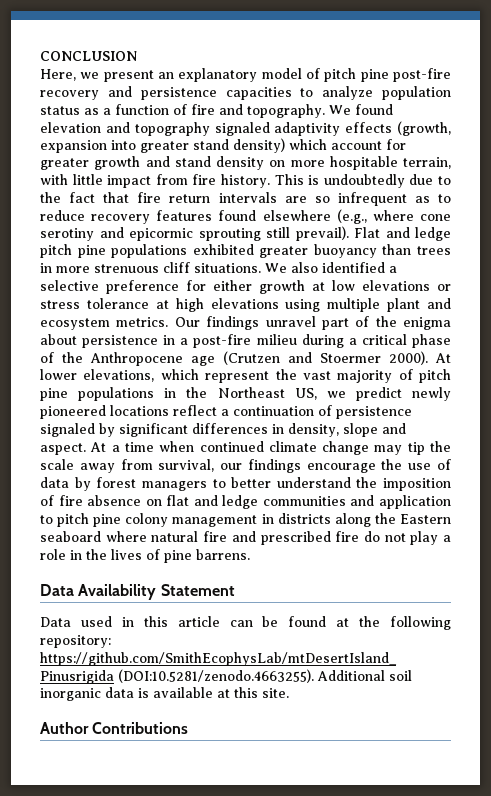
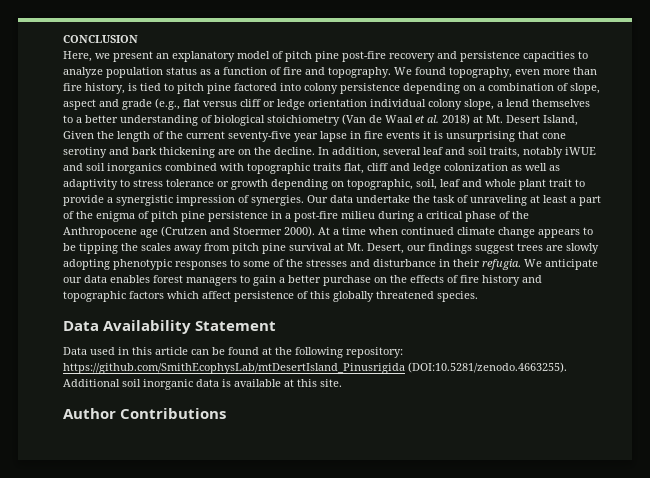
[40,121,451,136] [40,138,406,153] [40,156,451,170] [40,174,452,188] [40,192,452,206] [40,209,452,224] [40,226,451,241] [40,244,451,258] [40,262,397,273] [40,280,451,294] [40,298,451,312] [40,316,316,330] elevation and topography signaled adaptivity effects (growth, expansion into greater stand density) which account for greater growth and stand density on more hospitable terrain, with little impact from fire history. This is undoubtedly due to the fact that fire return intervals are so infrequent as to reduce recovery features found elsewhere (e.g., where cone serotiny and epicormic sprouting still prevail). Flat and ledge pitch pine populations exhibited greater buoyancy than trees in more strenuous cliff situations. We also identified a selective preference for either growth at low elevations or stress tolerance at high elevations using multiple plant and ecosystem metrics. Our findings unravel -> [449,67,597,78] [63,83,600,94] [63,98,590,110] [63,114,578,126] [63,131,566,142] [63,147,596,158] [63,163,560,174] [63,179,585,190] [63,195,576,206] topography, even more than fire history, is tied to pitch pine factored into colony persistence depending on a combination of slope, aspect and grade (e.g., flat versus cliff or ledge orientation individual colony slope, a lend themselves to a better understanding of biological stoichiometry (Van de Waal et al. 2018) at Mt. Desert Island, Given the length of the current seventy-five year lapse in fire events it is unsurprising that cone serotiny and bark thickening are on the decline. In addition, several leaf and soil traits, notably iWUE and soil inorganics combined with topographic traits flat, cliff and ledge colonization as well as adaptivity to stress tolerance or growth depending on topographic, soil, leaf and whole plant trait to provide a synergistic impression of synergies. Our data undertake the task of unraveling at least a
[40,334,77,345] about -> [138,211,205,222] of pitch pine
[40,369,451,383] [40,387,451,401] [40,405,412,419] [40,423,406,437] [40,442,107,455] lower elevations, which represent the vast majority of pitch pine populations in the Northeast US, we predict newly pioneered locations reflect a continuation of persistence signaled by significant differences in density, slope and aspect. At -> (330, 231) none
[374,441,452,455] [40,459,451,473] [40,477,451,491] [40,495,451,509] [40,513,451,527] [40,531,451,545] [40,549,250,563] may tip the scale away from survival, our findings encourage the use of data by forest managers to better understand the imposition of fire absence on flat and ledge communities and application to pitch pine colony management in districts along the Eastern seaboard where natural fire and prescribed fire do not play a role in the lives of pine barrens. -> [538,227,593,238] [63,243,599,254] [63,259,598,270] [63,275,542,286] [63,291,478,302] appears to be tipping the scales away from pitch pine survival at Mt. Desert, our findings suggest trees are slowly adopting phenotypic responses to some of the stresses and disturbance in their refugia. We anticipate our data enables forest managers to gain a better purchase on the effects of fire history and topographic factors which affect persistence of this globally threatened species.

